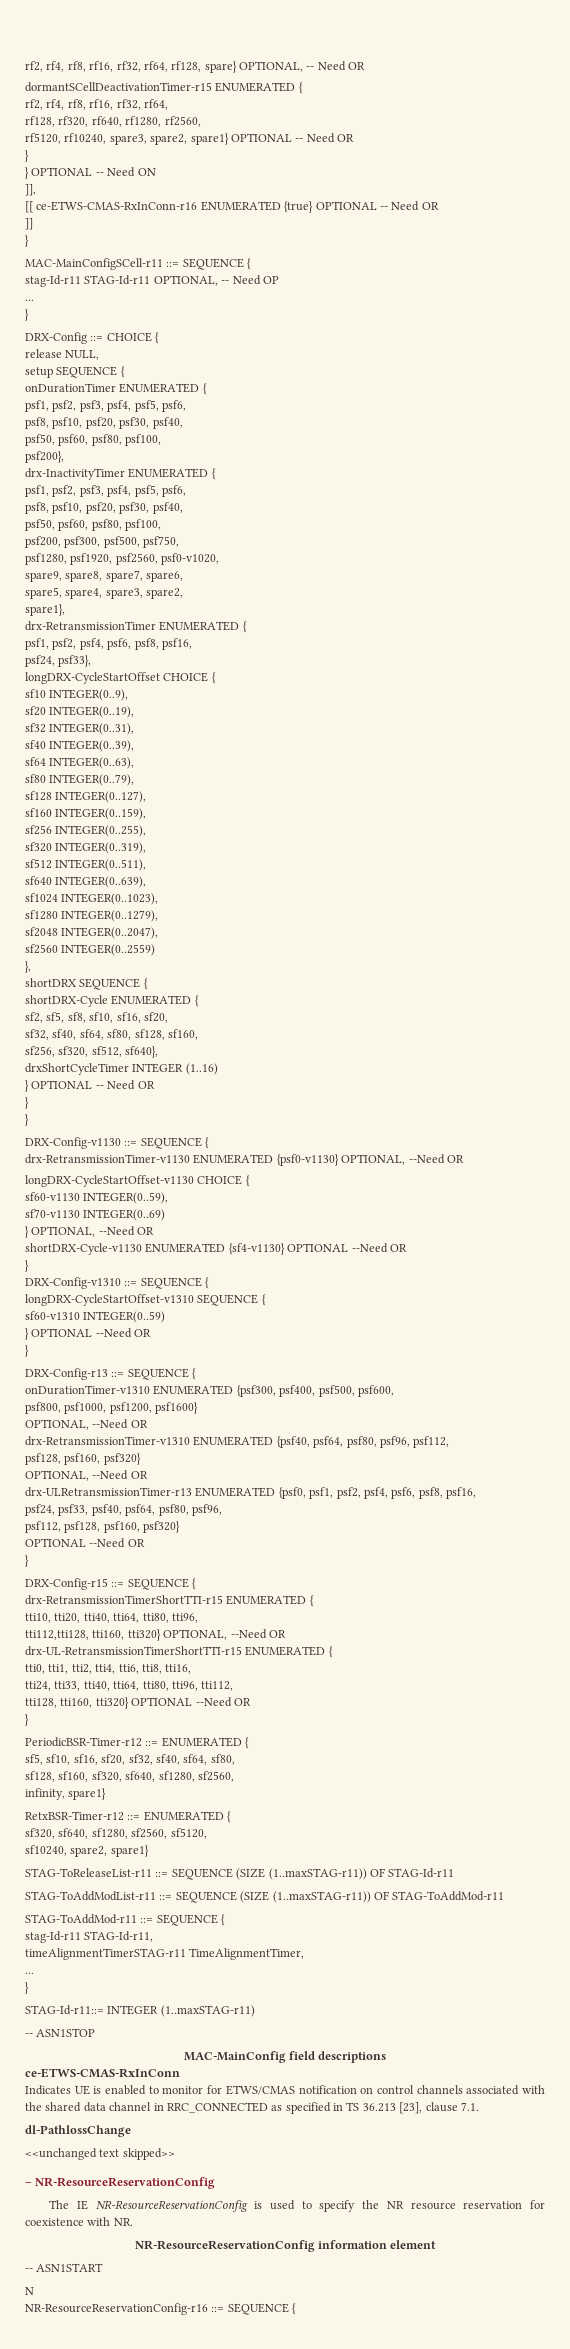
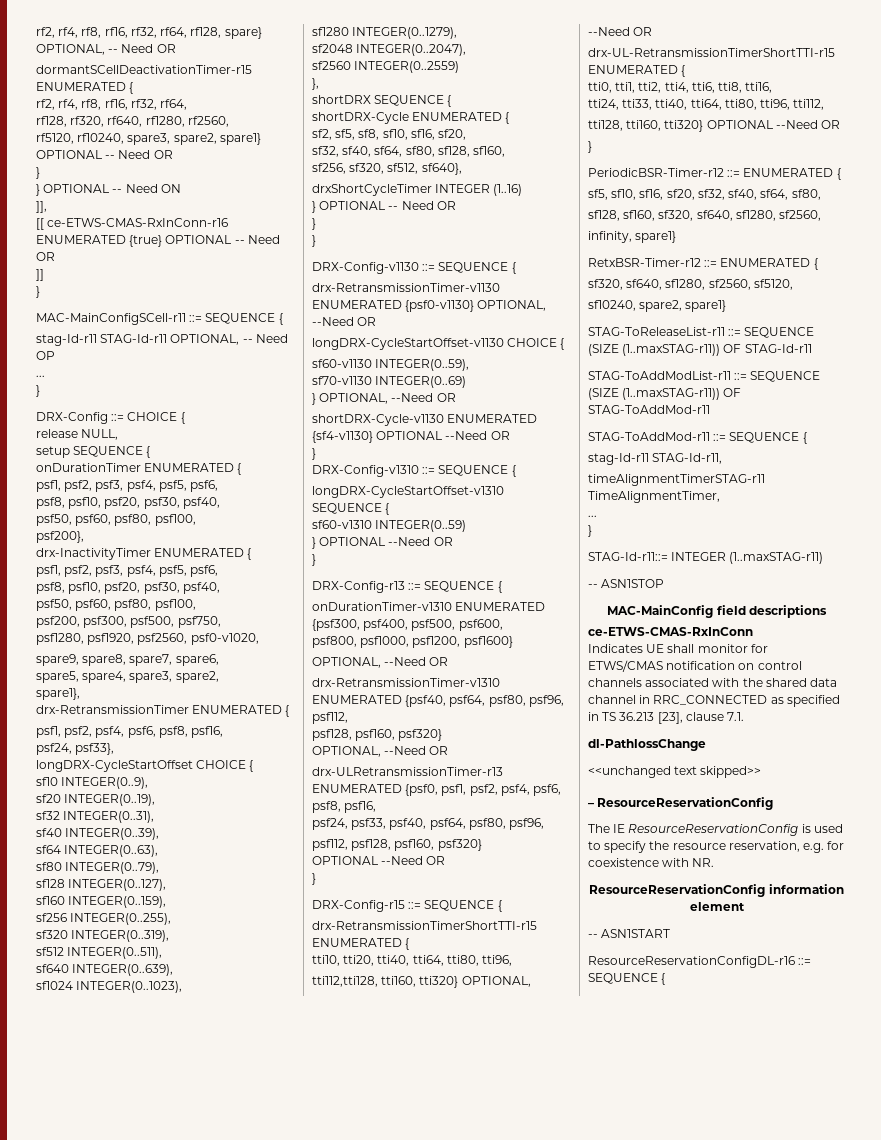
[93,2085,159,2095] is enabled to -> [667,644,695,653] shall
[35,2177,216,2189] NR-ResourceReservationConfig -> [597,797,774,810] ResourceReservationConfig
[95,2200,248,2212] NR-ResourceReservationConfig -> [628,824,799,836] ResourceReservationConfig
[386,2201,523,2210] NR resource reservation -> [672,841,825,853] resource reservation, e.g.
[134,2240,315,2252] NR-ResourceReservationConfig -> [589,884,766,897] ResourceReservationConfig
[25,2287,34,2295] [25,2303,208,2315] N // NR-ResourceReservationConfig-r16 -> [588,956,795,968] ResourceReservationConfigDL-r16

